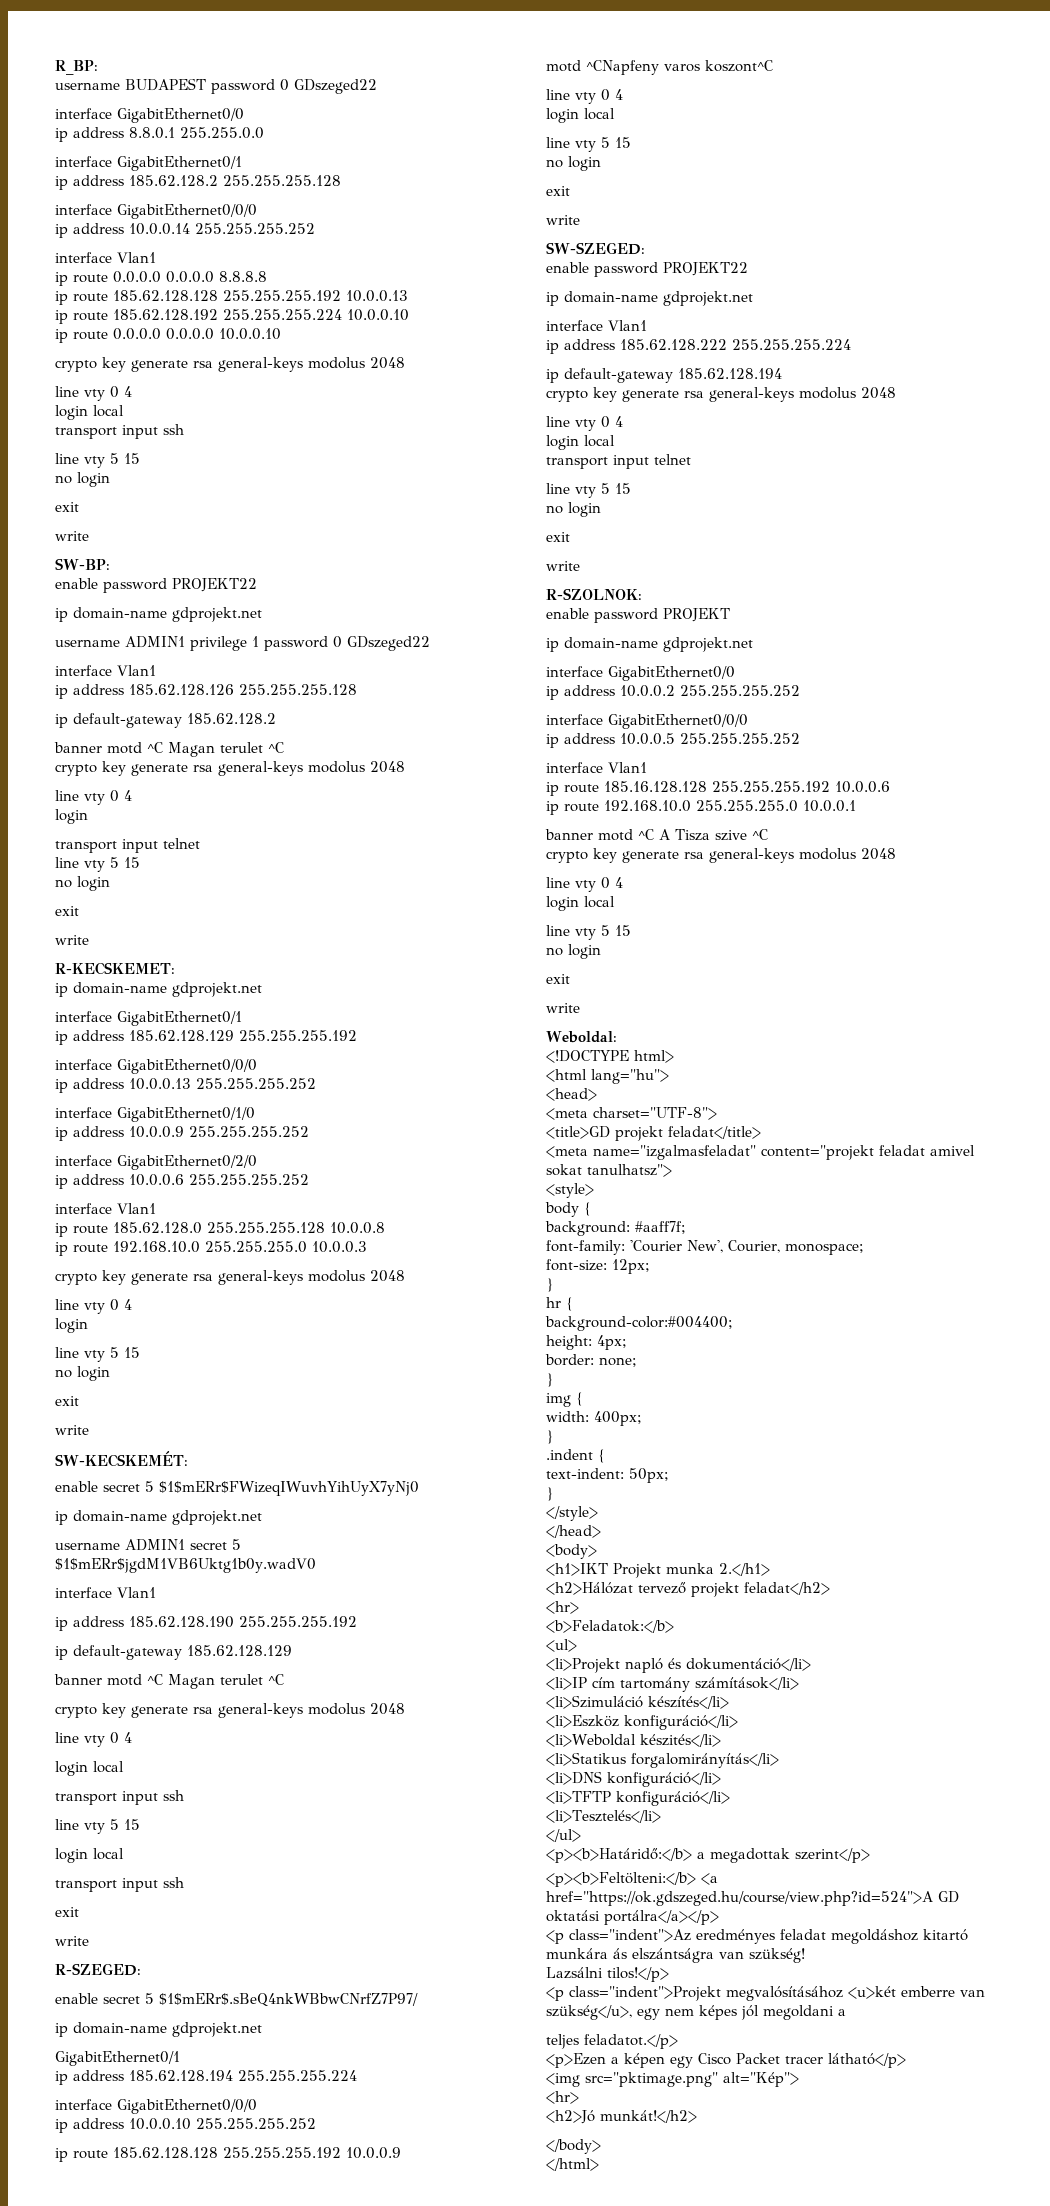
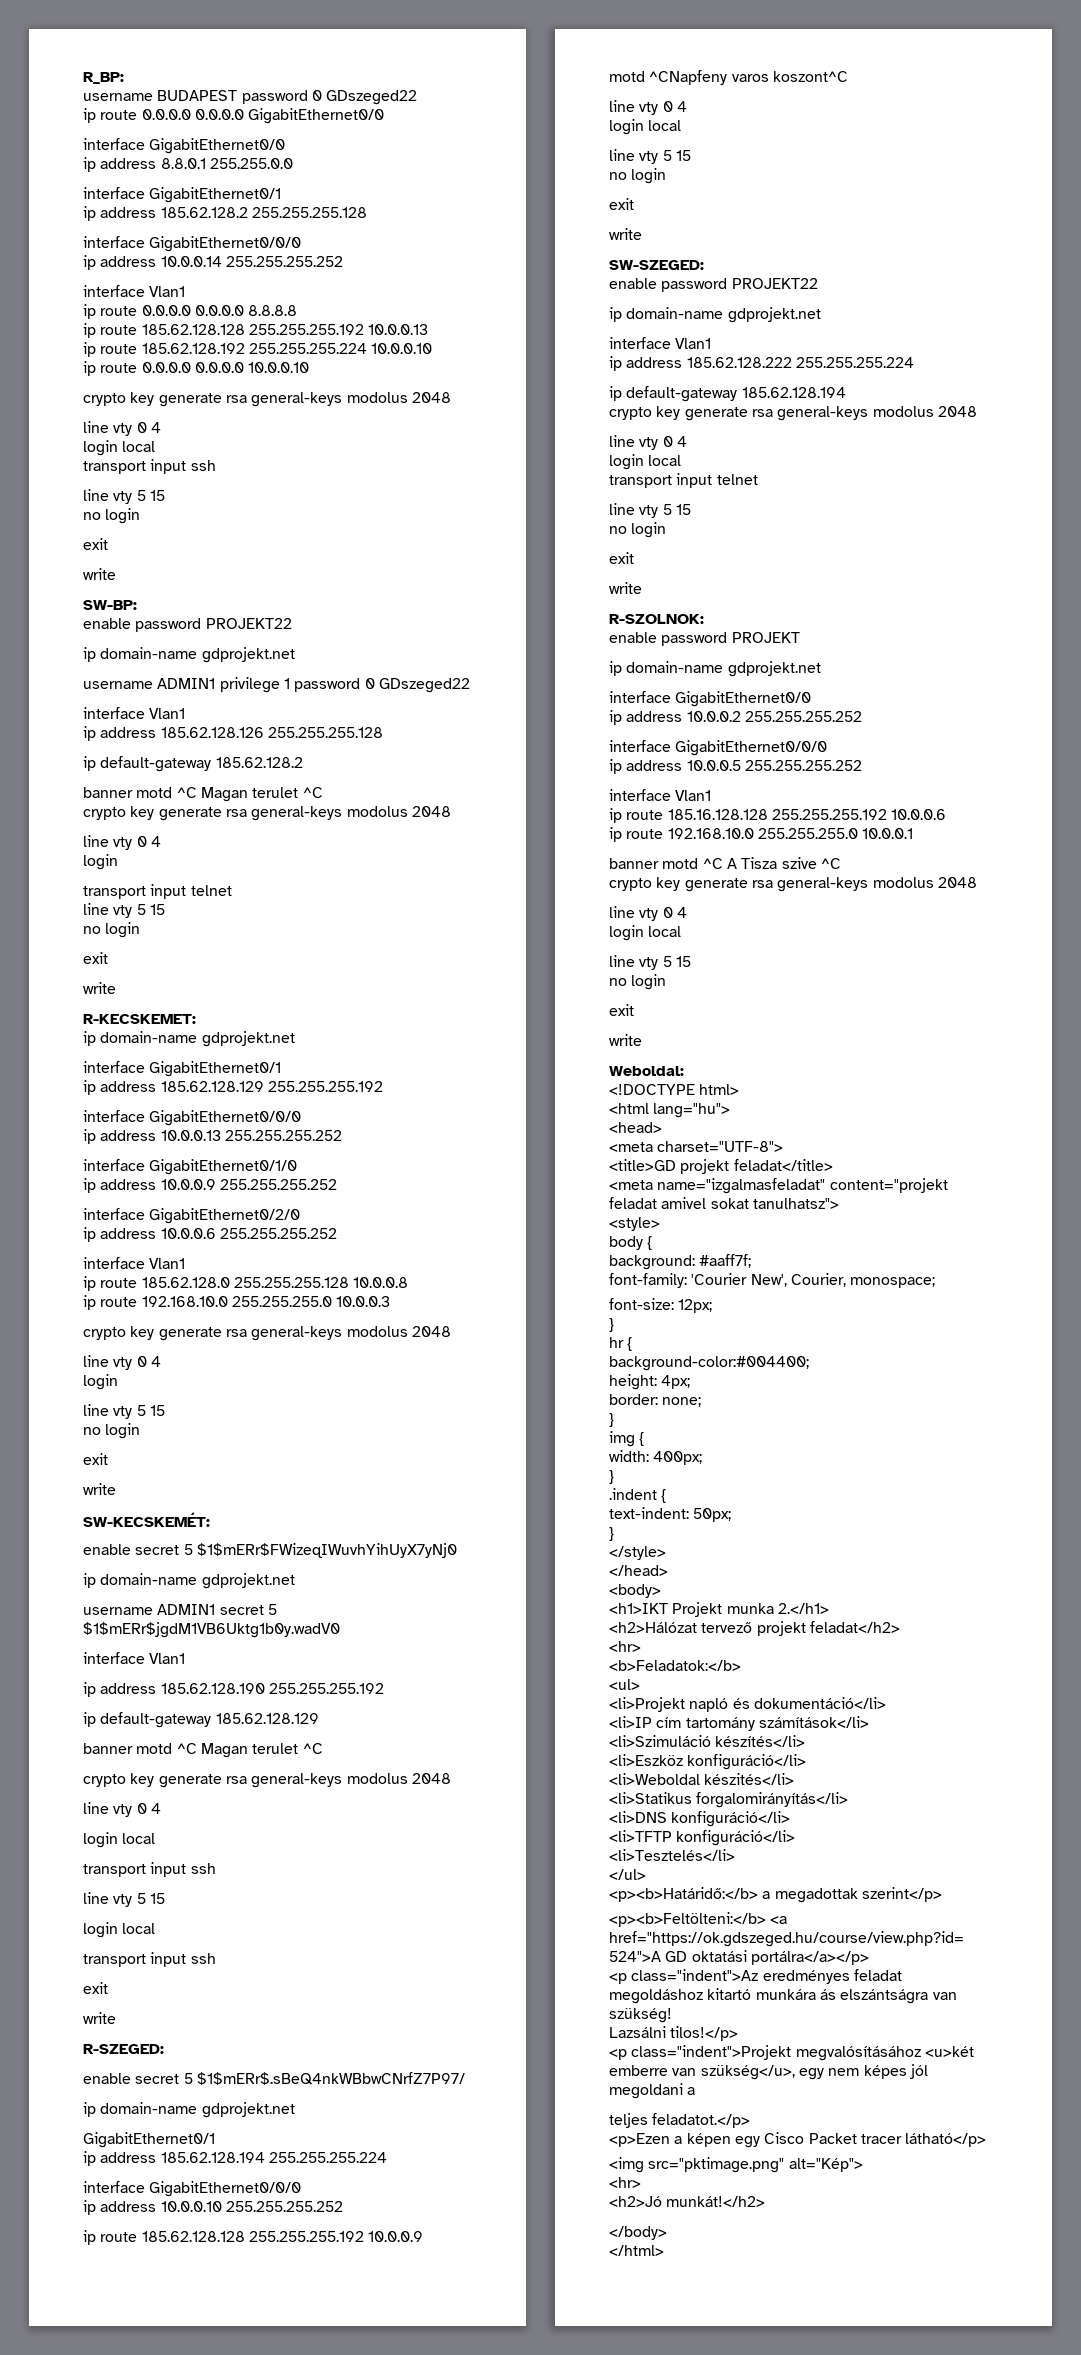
(377, 86) none -> [83,108,385,124] // ip route 0.0.0.0 0.0.0.0 GigabitEthernet0/0

